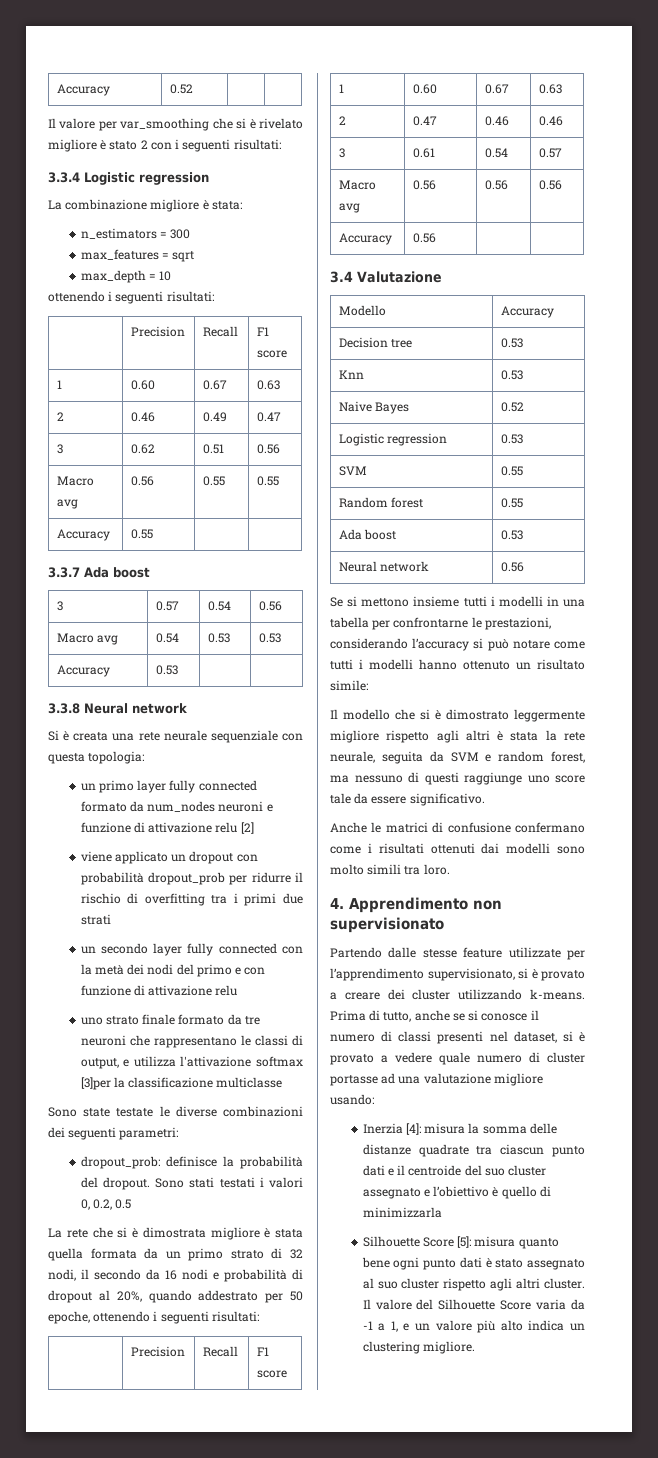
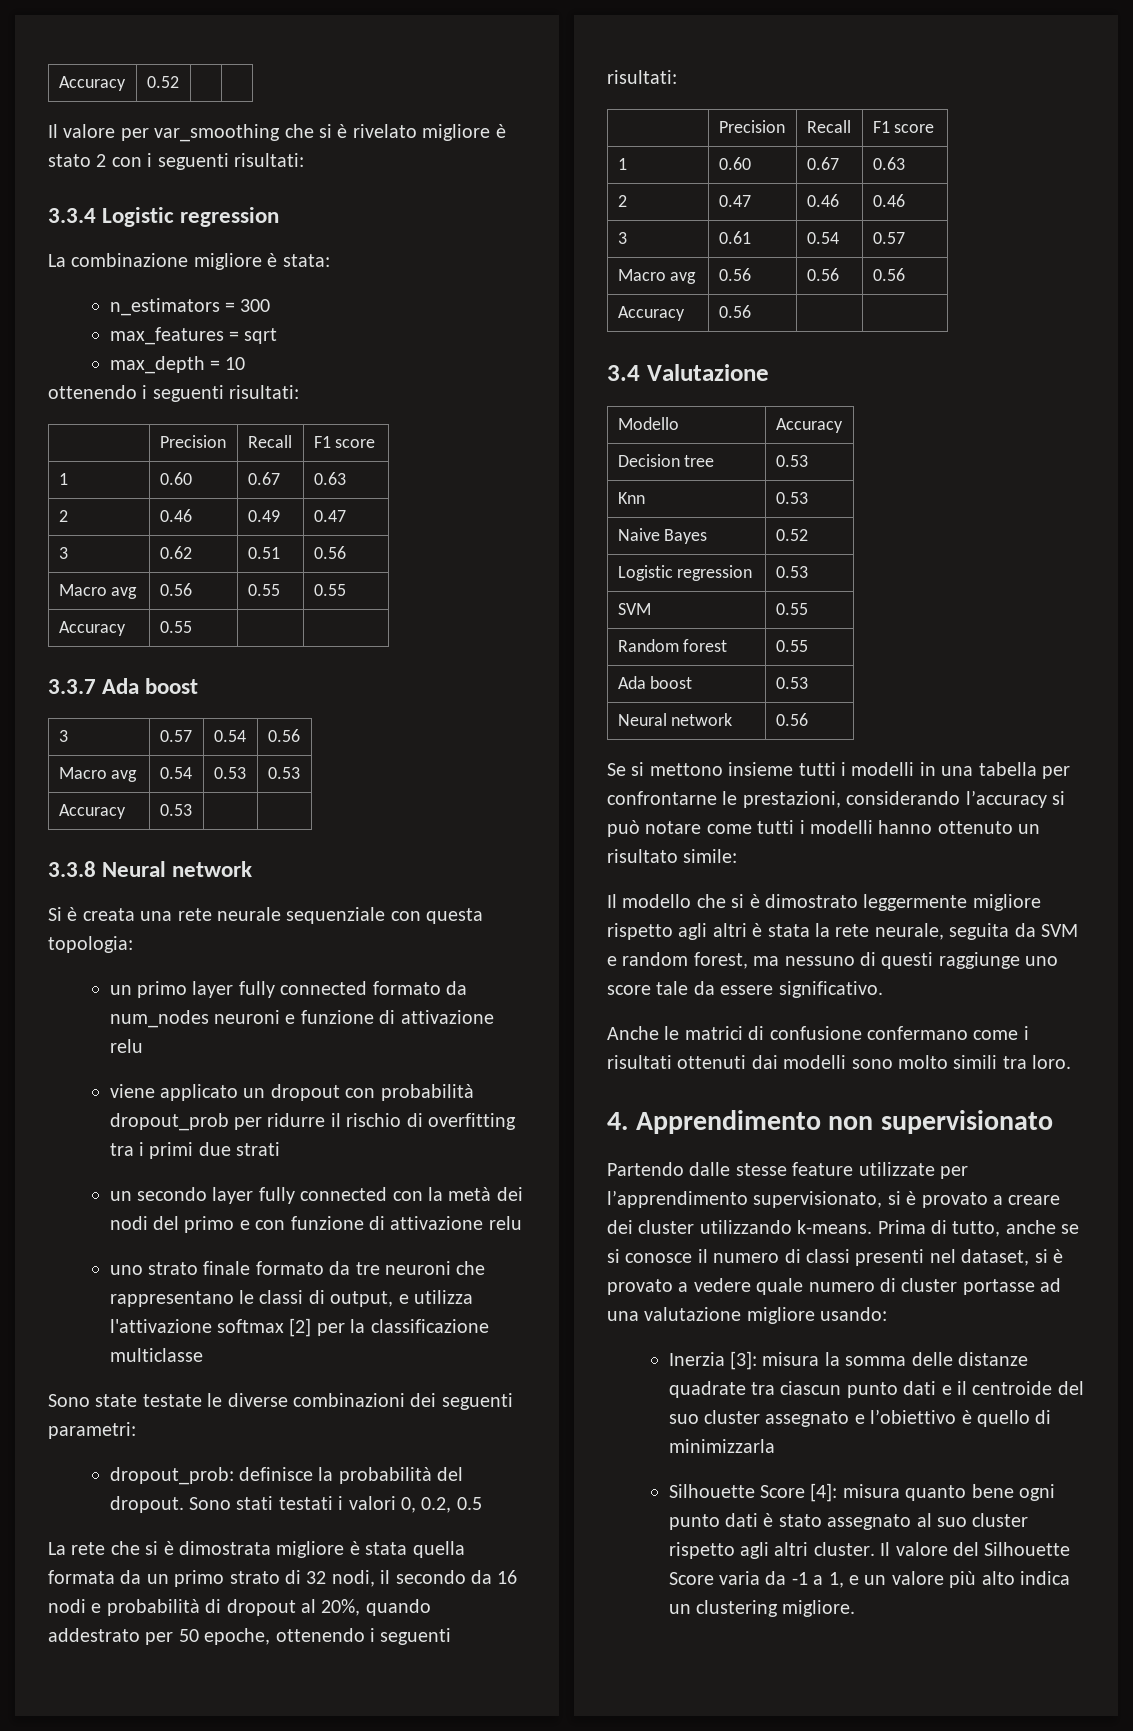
[240,822,254,834] [2] -> (143, 1046) none
[80,1077,111,1090] [3]per -> [289,1318,345,1337] [2] per
[405,1123,421,1135] [4]: -> [730,1351,758,1370] [3]:
[457,1236,472,1248] [5]: -> [810,1483,838,1502] [4]:

